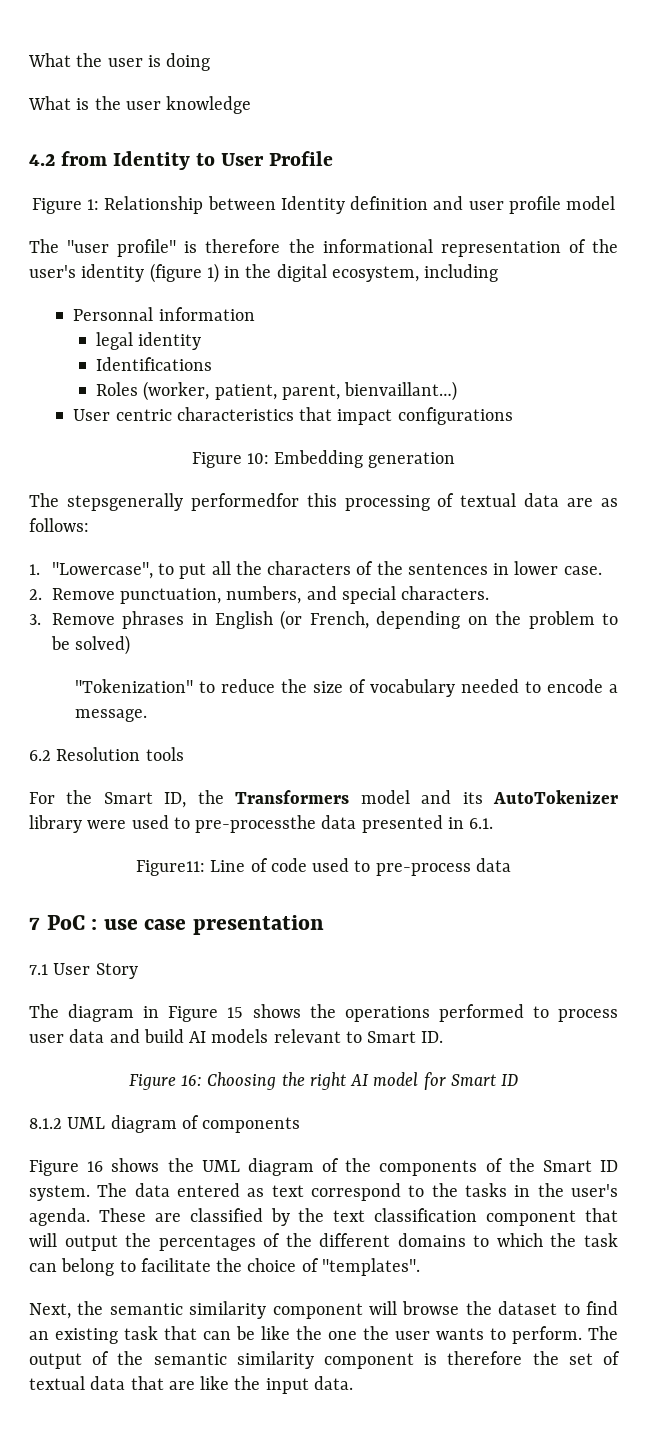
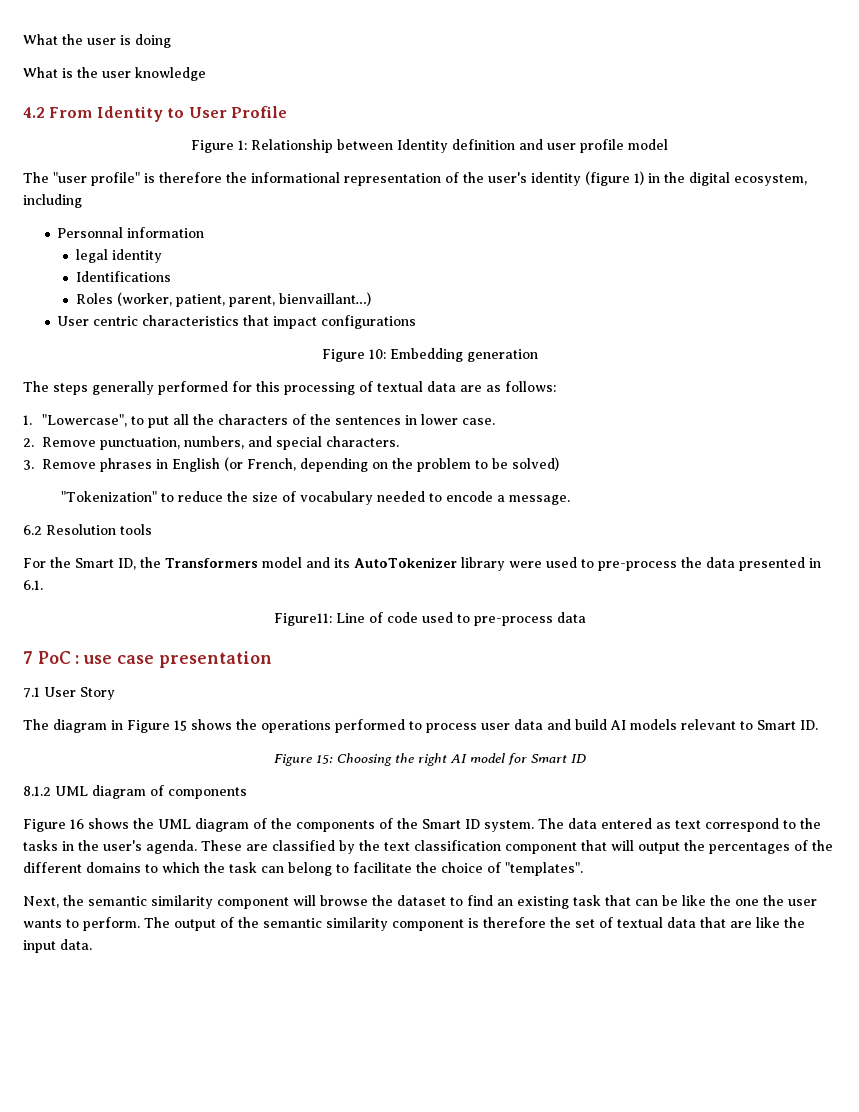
[61,151,108,166] from -> [49,107,93,118] From
[66,493,299,511] stepsgenerally performedfor -> [53,381,252,395] steps generally performed for
[195,815,317,833] pre-processthe -> [597,557,702,571] pre-process the
[181,1075,203,1086] 16: -> [315,755,333,764] 15:

